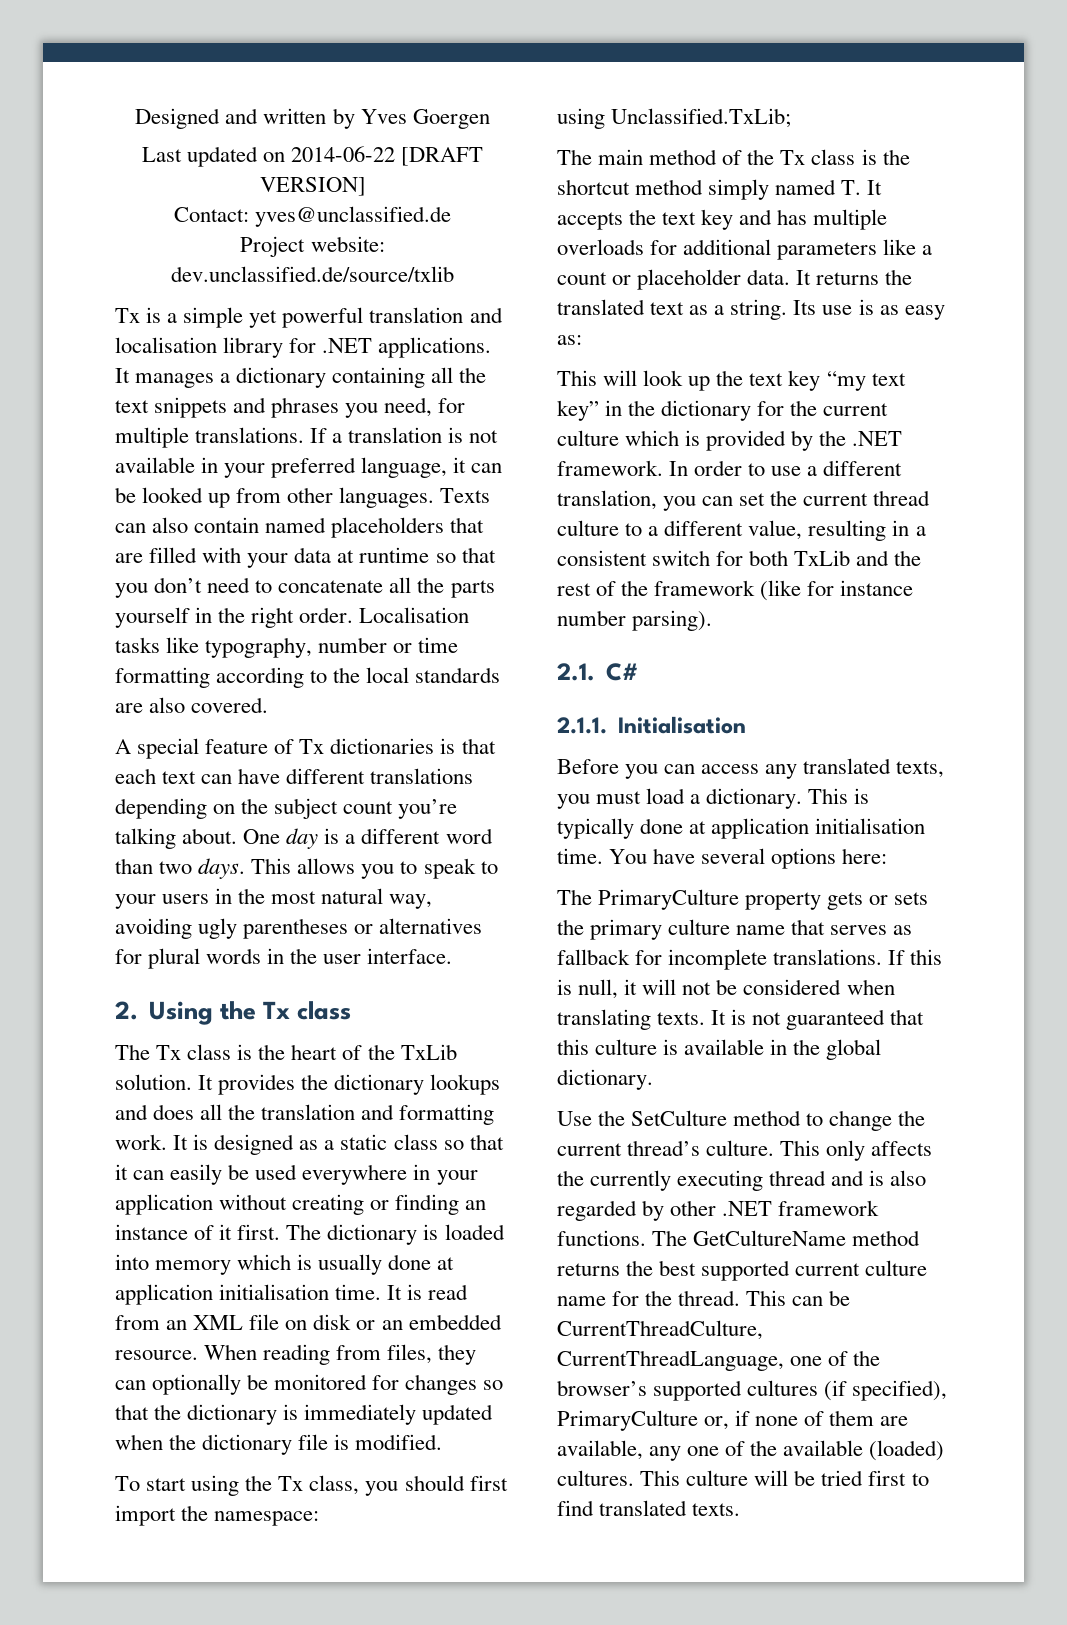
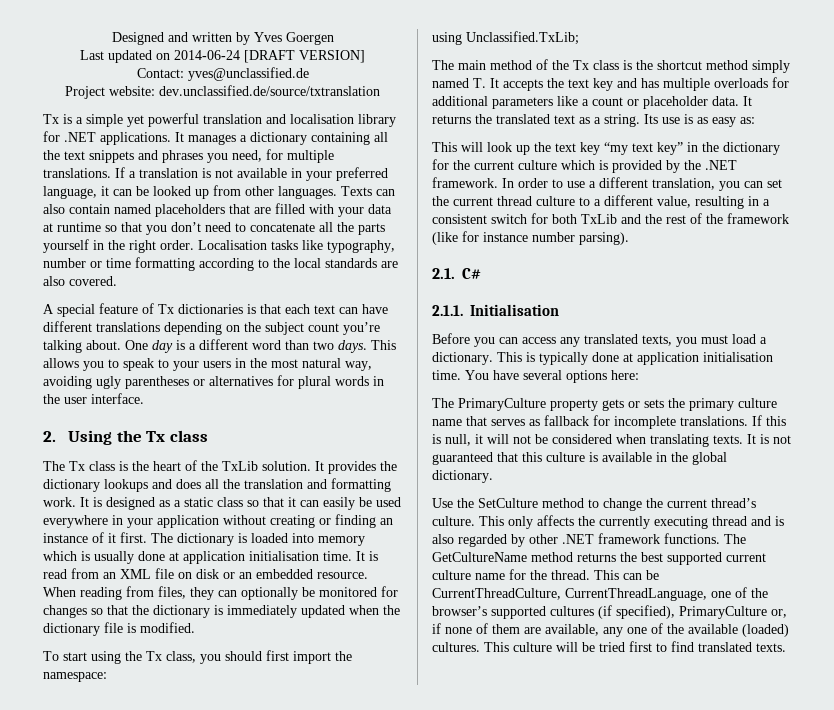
[291,146,396,162] 2014-06-22 -> [174,50,240,60] 2014-06-24
[171,266,454,282] dev.unclassified.de/source/txlib -> [159,85,380,96] dev.unclassified.de/source/txtranslation

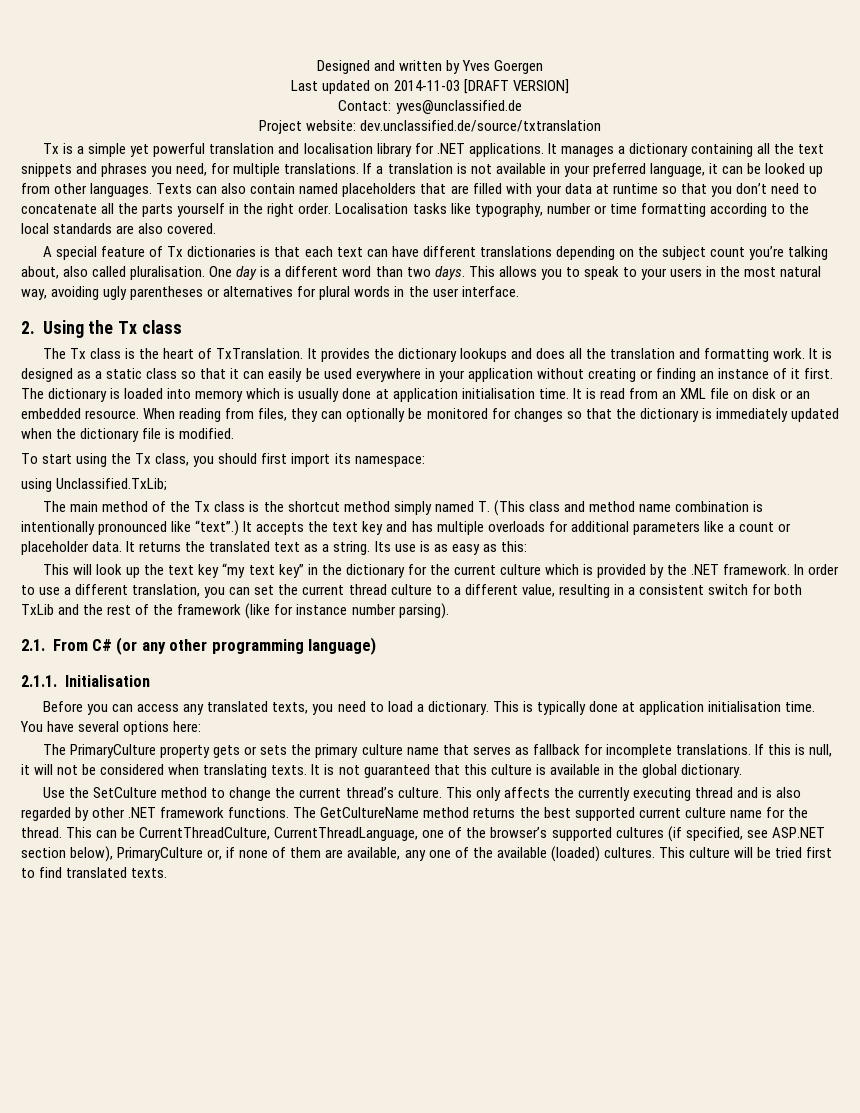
[174,50,240,60] 2014-06-24 -> [393,80,460,91] 2014-11-03
[86,340,121,350] about. -> [21,266,206,280] about, also called pluralisation.
[201,461,311,471] the TxLib solution. -> [216,348,304,359] TxTranslation.
[335,651,352,661] the -> [334,453,351,464] its
(486, 83) none -> [493,500,764,516] [21,520,240,536] (This class and method name combination is intentionally pronounced like “text”.)
[740,117,755,124] as: -> [482,541,527,552] as this:
(455, 273) none -> [52,639,88,651] From
(481, 273) none -> [116,637,377,655] (or any other programming language)
[701,335,728,344] must -> [337,701,384,712] need to
[616,605,675,619] specified), -> [685,827,825,841] [21,846,114,862] specified, see ASP.NET section below),

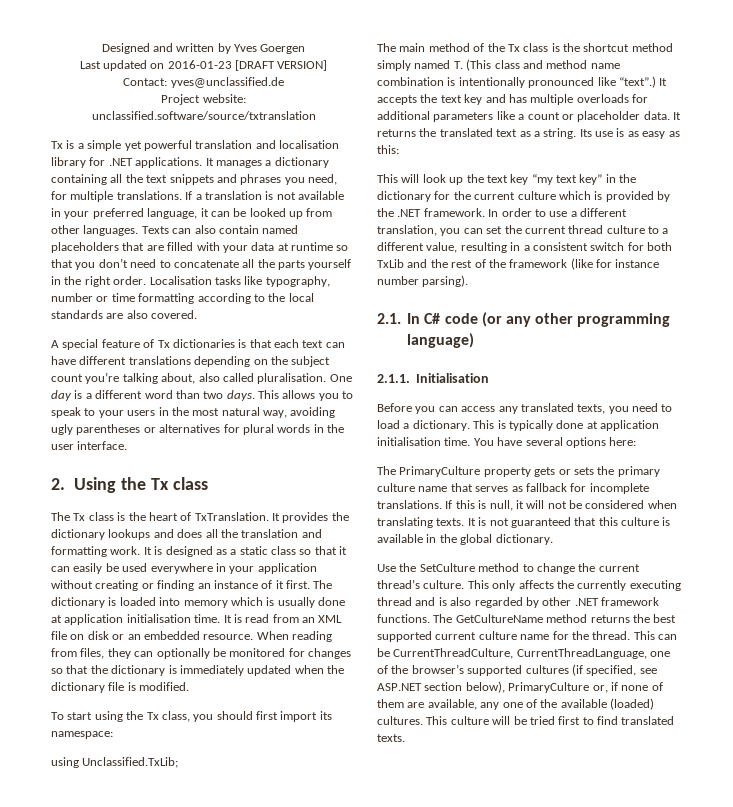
[393,80,460,91] 2014-11-03 -> [167,60,232,69] 2016-01-23
[360,120,602,132] dev.unclassified.de/source/txtranslation -> [91,111,316,120] unclassified.software/source/txtranslation
[52,639,112,651] From C# -> [407,313,478,324] In C# code

